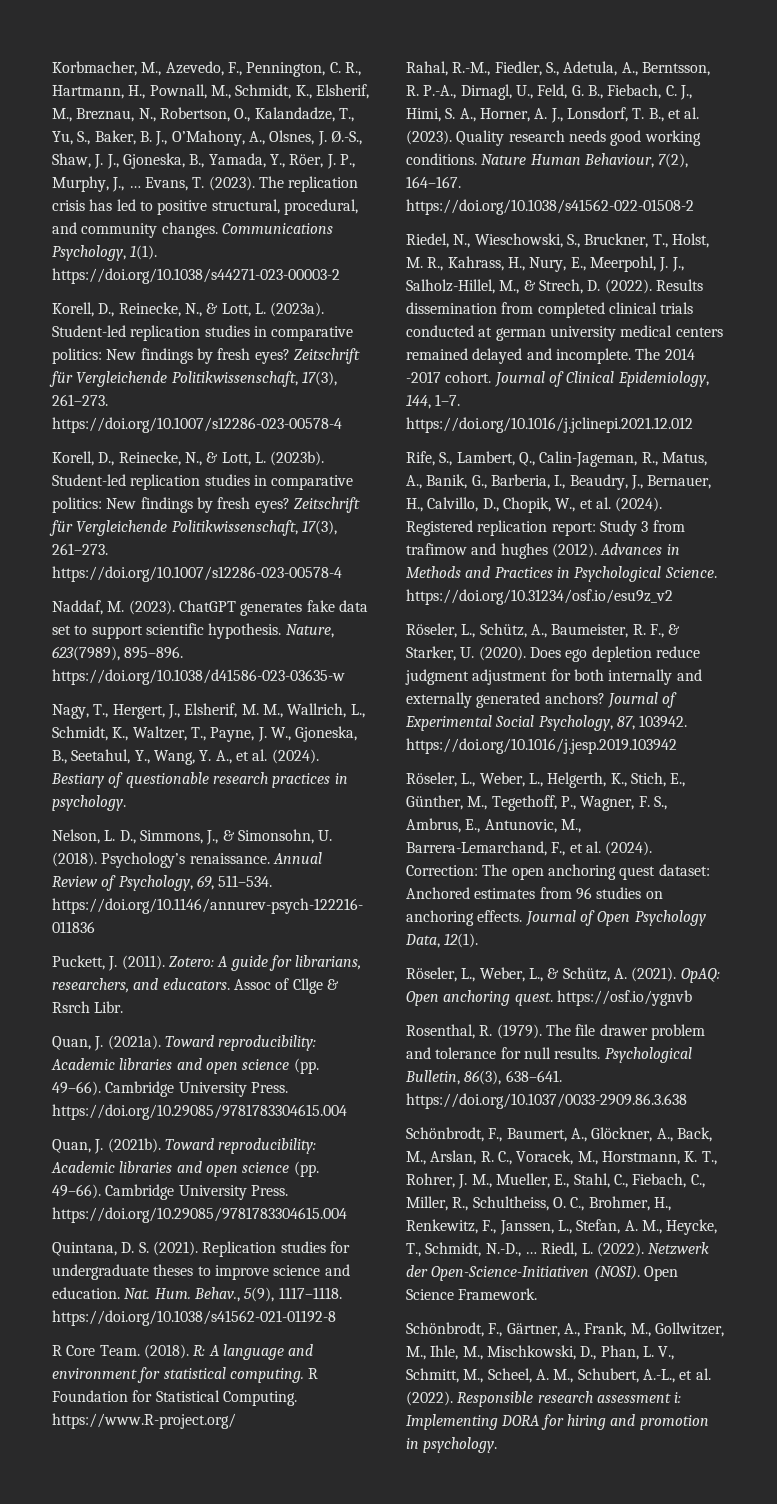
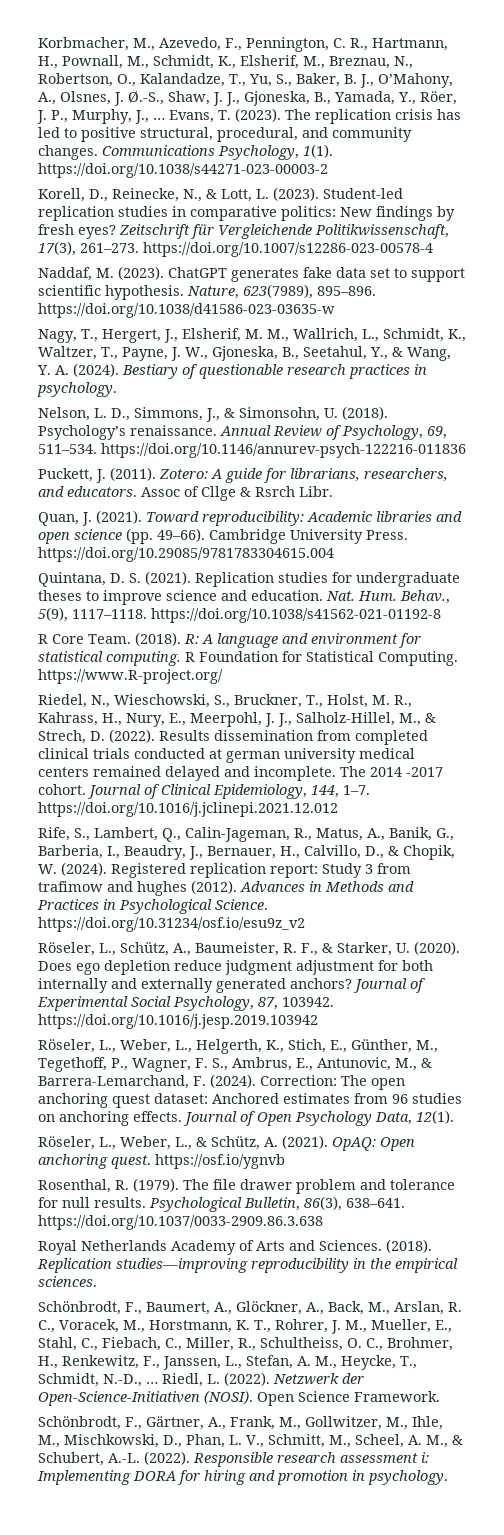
[270,302,325,317] [52,325,354,341] [52,348,360,364] [49,371,337,387] [52,394,108,406] [52,417,342,433] [52,451,325,466] (2023a). Student-led replication studies in comparative politics: New findings by fresh eyes? Zeitschrift für Vergleichende Politikwissenschaft, 17(3), 261–273. https://doi.org/10.1007/s12286-023-00578-4 // Korell, D., Reinecke, N., & Lott, L. (2023b). -> [273,187,319,201] (2023).
(150, 757) none -> [392,347,403,357] &
[215,749,268,764] A., et al. -> [55,365,69,375] A.
[107,1035,317,1051] [51,1058,319,1074] [52,1081,288,1097] [52,1104,347,1120] [52,1138,161,1154] (2021a). Toward reproducibility: Academic libraries and open science (pp. 49–66). Cambridge University Press. https://doi.org/10.29085/9781783304615.004 // Quan, J. (2021b). -> [96,510,142,524] (2021).
[406,61,710,76] [406,84,692,100] [406,107,700,123] [406,130,701,146] [406,153,689,168] [406,176,461,188] [406,199,694,215] // Rahal, R.-M., Fiedler, S., Adetula, A., Berntsson, R. P.-A., Dirnagl, U., Feld, G. B., Fiebach, C. J., Himi, S. A., Horner, A. J., Lonsdorf, T. B., et al. (2023). Quality research needs good working conditions. Nature Human Behaviour, 7(2), 164–167. https://doi.org/10.1038/s41562-022-01508-2 -> (223, 676) none
[502,497,611,513] Chopik, W., et al. -> [388,845,455,860] [38,864,57,874] & Chopik, W.
[406,841,601,856] Barrera-Lemarchand, F., et al. -> [421,1058,432,1068] [38,1075,206,1089] & Barrera-Lemarchand, F.
(687, 1101) none -> [38,1239,432,1255] [37,1258,458,1273] [38,1276,97,1287] // Royal Netherlands Academy of Arts and Sciences. (2018). Replication studies—improving reproducibility in the empirical sciences.
[577,1368,711,1383] Schubert, A.-L., et al. -> [452,1435,463,1445] [38,1452,140,1466] & Schubert, A.-L.

